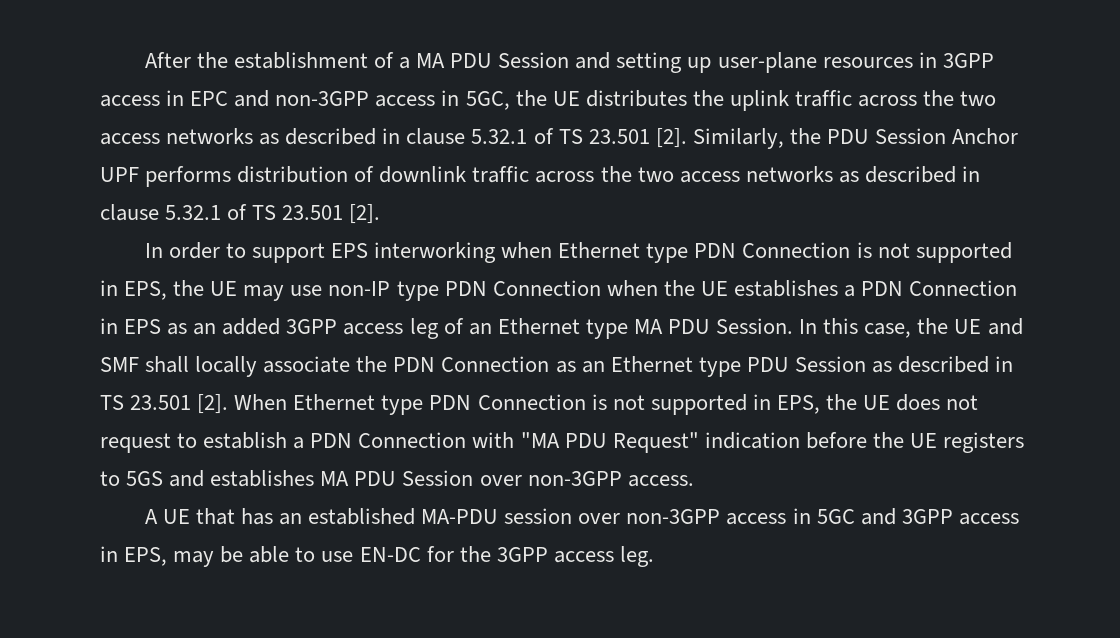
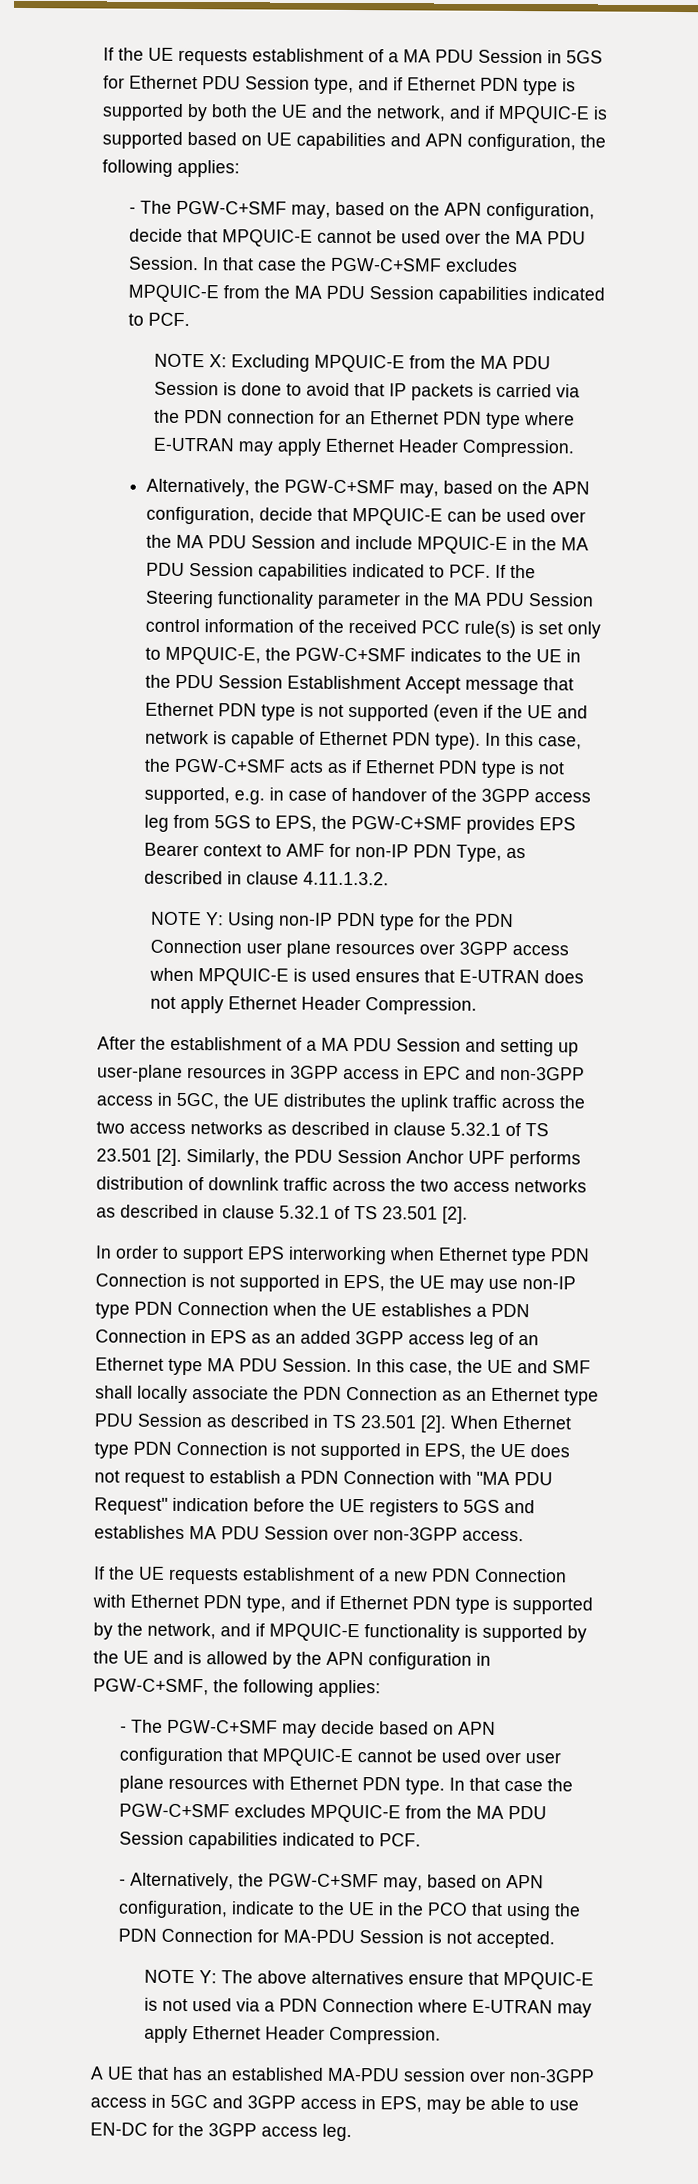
(144, 60) none -> [103,47,603,66] [103,75,576,96] [102,103,608,124] [102,131,606,152] [102,159,240,178] [128,200,595,221] [128,228,586,247] [128,256,518,273] [127,284,605,305] [127,312,190,327] [154,353,552,373] [154,381,581,401] [154,409,576,430] [153,437,575,458] [145,478,590,498] [145,506,586,526] [145,534,589,554] [145,562,536,581] [144,590,594,610] [144,618,601,639] [144,646,581,665] [144,674,574,695] [144,702,588,722] [144,730,582,750] [143,758,565,779] [143,786,591,805] [143,814,576,835] [143,842,526,862] [143,870,389,886] [151,911,515,931] [150,939,570,958] [149,967,585,986] [150,995,478,1015] If the UE requests establishment of a MA PDU Session in 5GS for Ethernet PDU Session type, and if Ethernet PDN type is supported by both the UE and the network, and if MPQUIC-E is supported based on UE capabilities and APN configuration, the following applies: // - The PGW-C+SMF may, based on the APN configuration, decide that MPQUIC-E cannot be used over the MA PDU Session. In that case the PGW-C+SMF excludes MPQUIC-E from the MA PDU Session capabilities indicated to PCF. // NOTE X: Excluding MPQUIC-E from the MA PDU Session is done to avoid that IP packets is carried via the PDN connection for an Ethernet PDN type where E-UTRAN may apply Ethernet Header Compression. // Alternatively, the PGW-C+SMF may, based on the APN configuration, decide that MPQUIC-E can be used over the MA PDU Session and include MPQUIC-E in the MA PDU Session capabilities indicated to PCF. If the Steering functionality parameter in the MA PDU Session control information of the received PCC rule(s) is set only to MPQUIC-E, the PGW-C+SMF indicates to the UE in the PDU Session Establishment Accept message that Ethernet PDN type is not supported (even if the UE and network is capable of Ethernet PDN type). In this case, the PGW-C+SMF acts as if Ethernet PDN type is not supported, e.g. in case of handover of the 3GPP access leg from 5GS to EPS, the PGW-C+SMF provides EPS Bearer context to AMF for non-IP PDN Type, as described in clause 4.11.1.3.2. // NOTE Y: Using non-IP PDN type for the PDN Connection user plane resources over 3GPP access when MPQUIC-E is used ensures that E-UTRAN does not apply Ethernet Header Compression. //
(694, 481) none -> [94,1566,567,1585] [92,1594,593,1615] [93,1622,587,1643] [93,1650,491,1670] [93,1678,381,1698] [119,1719,496,1738] [118,1747,561,1767] [118,1775,573,1795] [118,1803,547,1823] [118,1831,421,1850] [118,1872,544,1892] [117,1900,581,1921] [117,1928,555,1949] [144,1969,595,1990] [144,1997,593,2018] [144,2025,442,2045] // If the UE requests establishment of a new PDN Connection with Ethernet PDN type, and if Ethernet PDN type is supported by the network, and if MPQUIC-E functionality is supported by the UE and is allowed by the APN configuration in PGW-C+SMF, the following applies: // - The PGW-C+SMF may decide based on APN configuration that MPQUIC-E cannot be used over user plane resources with Ethernet PDN type. In that case the PGW-C+SMF excludes MPQUIC-E from the MA PDU Session capabilities indicated to PCF. // - Alternatively, the PGW-C+SMF may, based on APN configuration, indicate to the UE in the PCO that using the PDN Connection for MA-PDU Session is not accepted. // NOTE Y: The above alternatives ensure that MPQUIC-E is not used via a PDN Connection where E-UTRAN may apply Ethernet Header Compression.

